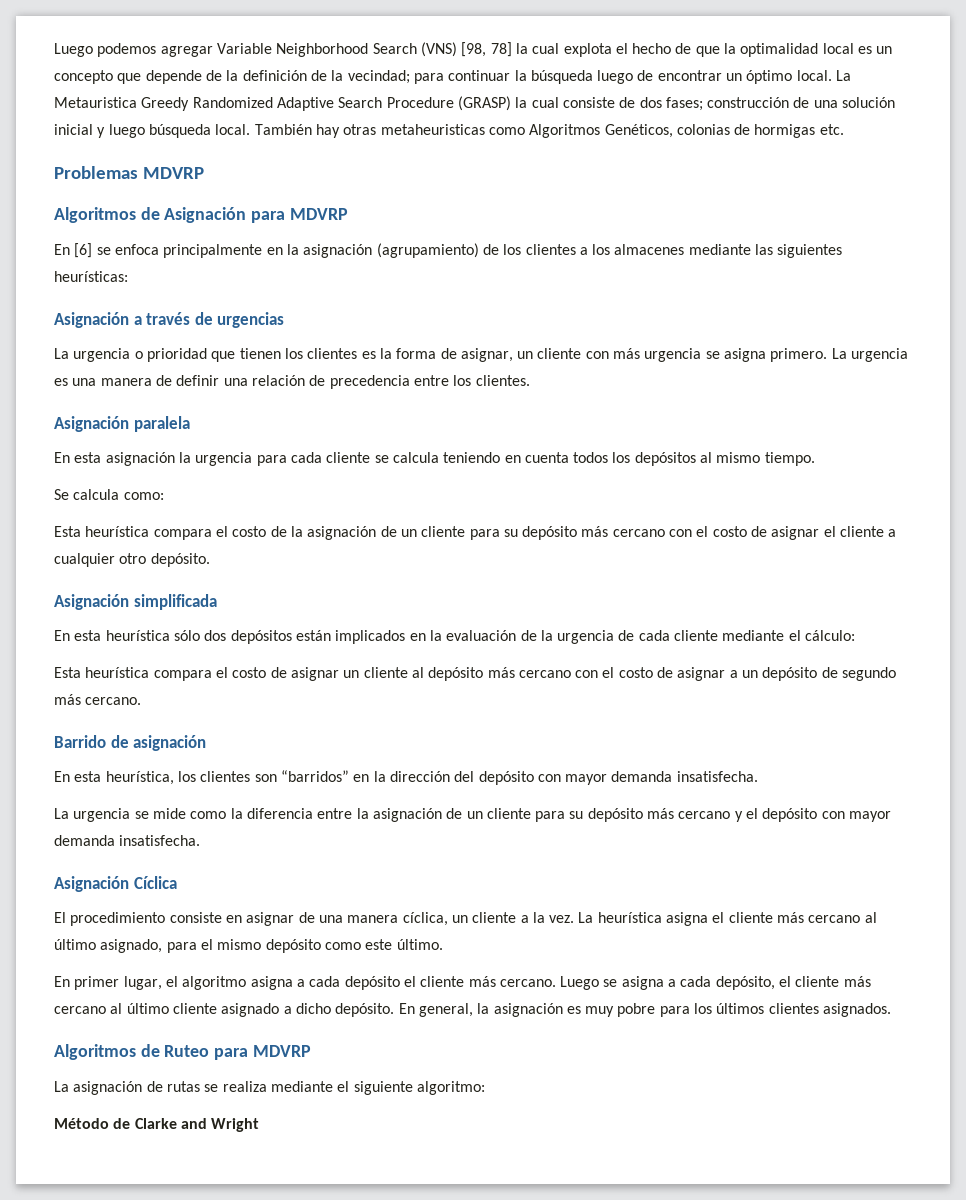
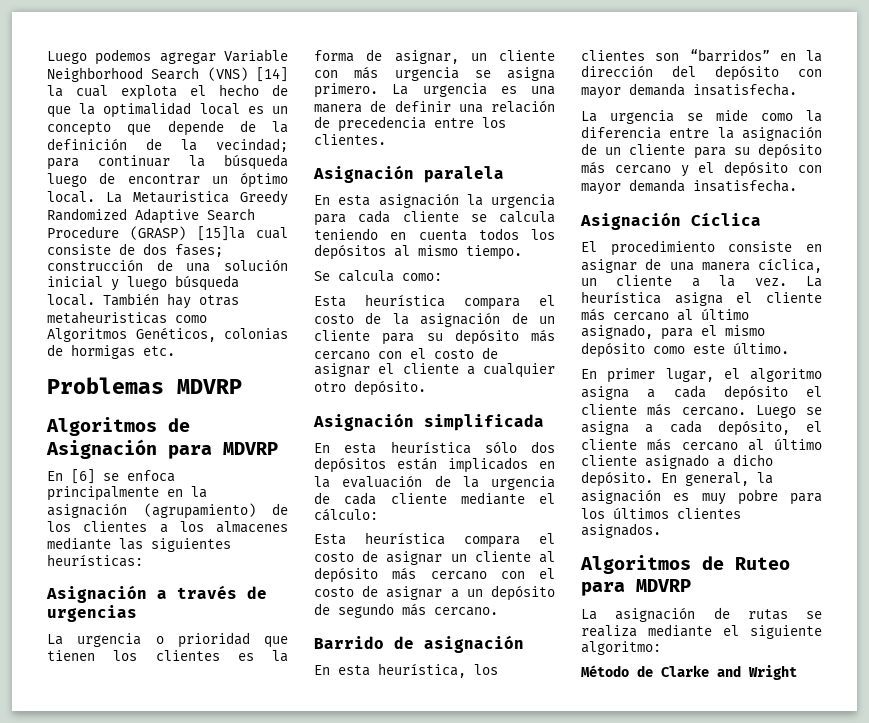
[461,42,512,57] [98, 78] -> [256,67,288,82] [14]
[515,97,528,108] la -> [197,226,245,241] [15]la

